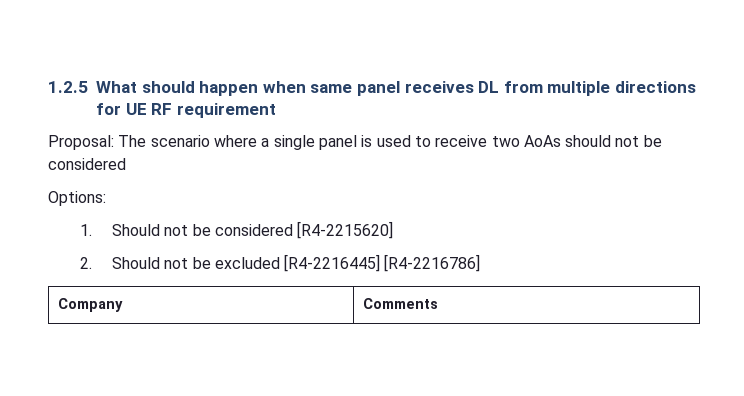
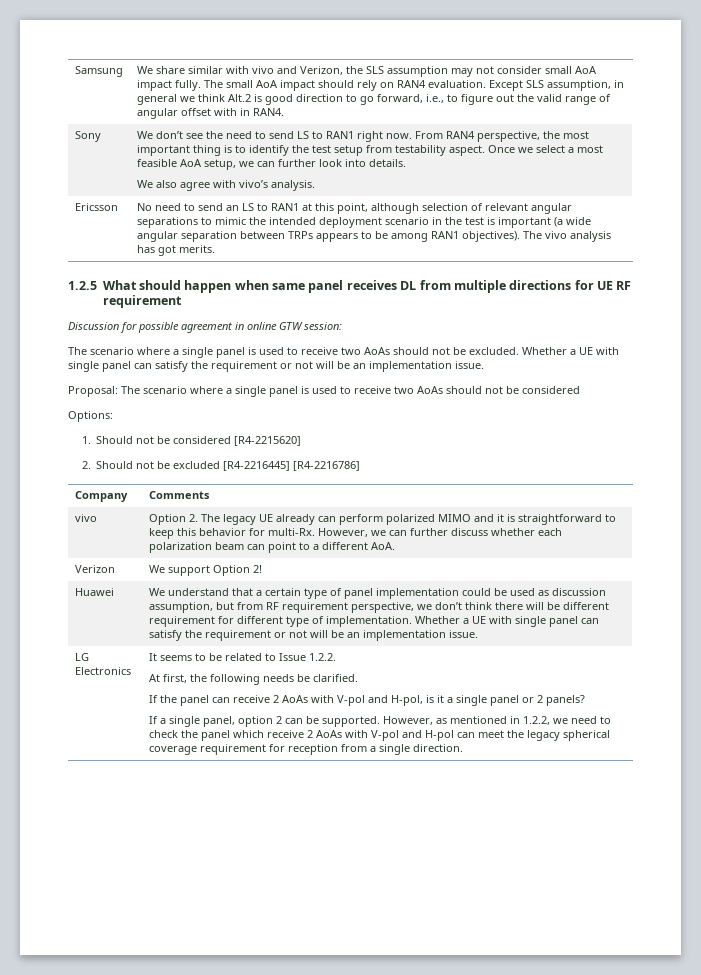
(48, 87) none -> [74,66,123,77] [136,66,597,77] [136,80,624,91] [136,94,611,105] [136,108,284,119] [74,131,101,142] [136,131,589,142] [136,145,603,156] [136,159,406,170] [136,180,315,191] [74,203,118,211] [136,203,572,214] [136,217,591,228] [136,231,611,242] [136,245,215,256] Samsung | We share similar with vivo and Verizon, the SLS assumption may not consider small AoA impact fully. The small AoA impact should rely on RAN4 evaluation. Except SLS assumption, in general we think Alt.2 is good direction to go forward, i.e., to figure out the valid range of angular offset with in RAN4. // Sony | We don’t see the need to send LS to RAN1 right now. From RAN4 perspective, the most important thing is to identify the test setup from testability aspect. Once we select a most feasible AoA setup, we can further look into details. // We also agree with vivo’s analysis. // Ericsson | No need to send an LS to RAN1 at this point, although selection of relevant angular separations to mimic the intended deployment scenario in the test is important (a wide angular separation between TRPs appears to be among RAN1 objectives). The vivo analysis has got merits. //
(276, 110) none -> [68,322,342,333] [68,347,619,358] [68,361,484,372] // Discussion for possible agreement in online GTW session: // The scenario where a single panel is used to receive two AoAs should not be excluded. Whether a UE with single panel can satisfy the requirement or not will be an implementation issue.
(438, 303) none -> [74,514,97,522] [148,514,616,525] [148,528,562,539] [148,542,395,553] [74,565,115,573] [148,565,262,576] [74,588,114,596] [148,588,606,599] [148,602,609,613] [148,616,599,627] [148,630,478,641] [74,653,89,661] [74,667,131,675] [148,653,336,661] [148,674,358,685] [148,695,585,706] [148,716,611,727] [148,730,610,741] [148,744,463,755] // vivo | Option 2. The legacy UE already can perform polarized MIMO and it is straightforward to keep this behavior for multi-Rx. However, we can further discuss whether each polarization beam can point to a different AoA. // Verizon | We support Option 2! // Huawei | We understand that a certain type of panel implementation could be used as discussion assumption, but from RF requirement perspective, we don’t think there will be different requirement for different type of implementation. Whether a UE with single panel can satisfy the requirement or not will be an implementation issue. // LG Electronics | It seems to be related to Issue 1.2.2. // At first, the following needs be clarified. // If the panel can receive 2 AoAs with V-pol and H-pol, is it a single panel or 2 panels? // If a single panel, option 2 can be supported. However, as mentioned in 1.2.2, we need to check the panel which receive 2 AoAs with V-pol and H-pol can meet the legacy spherical coverage requirement for reception from a single direction.

